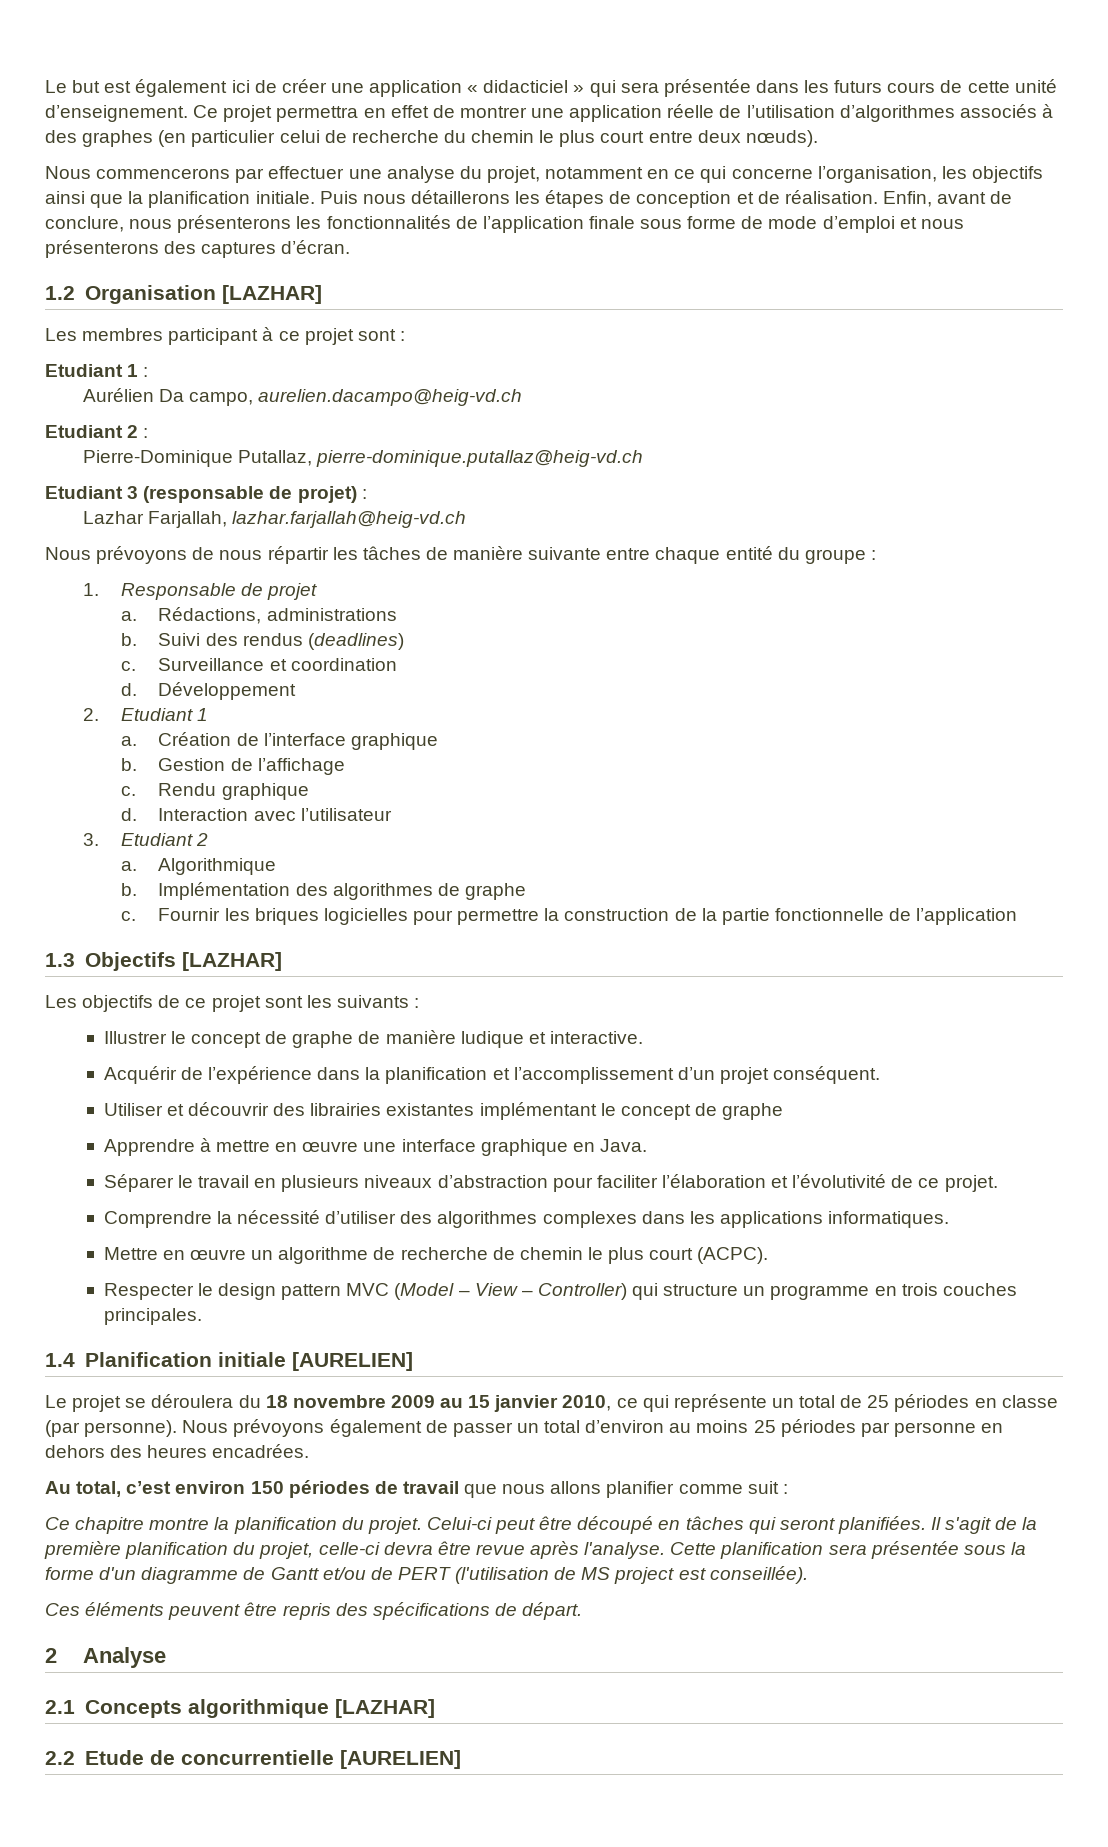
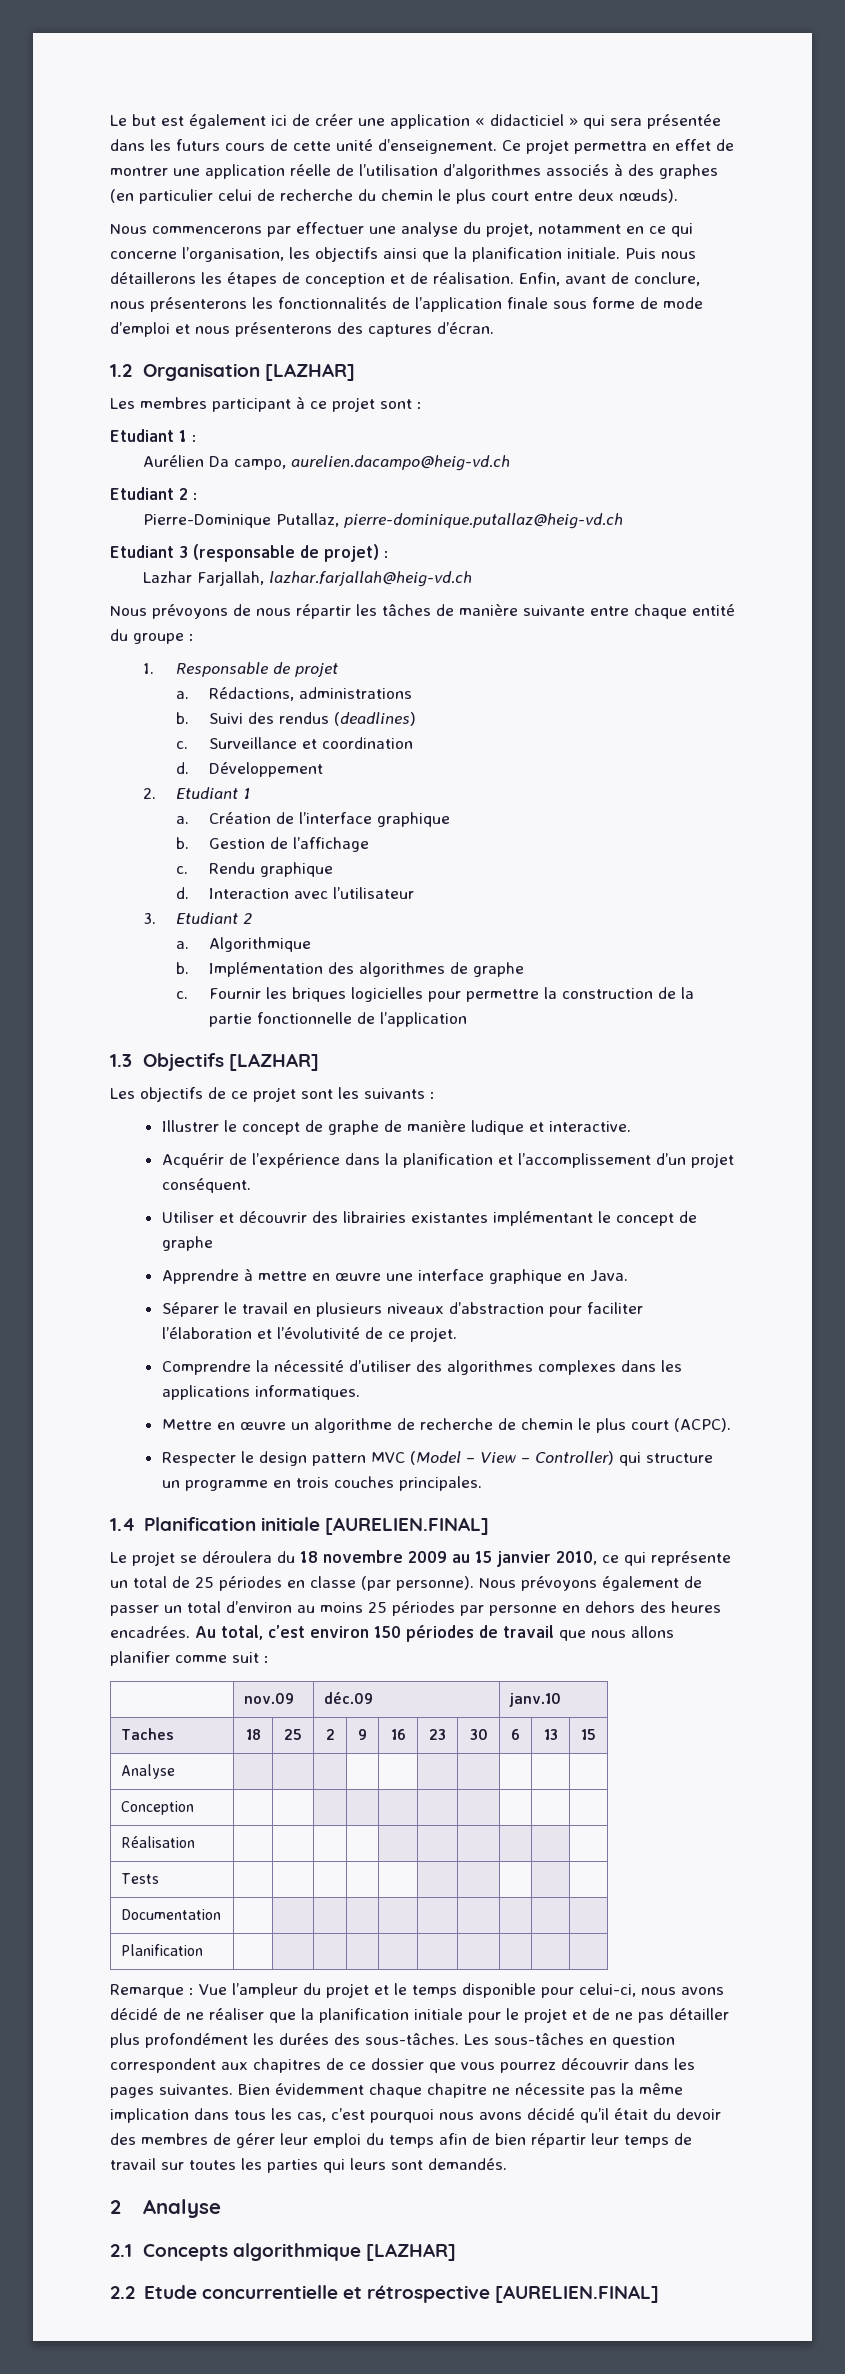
[291,1352,413,1371] [AURELIEN] -> [324,1517,489,1535] [AURELIEN.FINAL]
(310, 1451) // -> (190, 1632) none
[45,1516,1038,1534] [44,1541,1026,1559] [45,1566,808,1584] [45,1602,583,1620] // Ce chapitre montre la planification du projet. Celui-ci peut être découpé en tâches qui seront planifiées. Il s'agit de la première planification du projet, celle-ci devra être revue après l'analyse. Cette planification sera présentée sous la forme d'un diagramme de Gantt et/ou de PERT (l'utilisation de MS project est conseillée). // Ces éléments peuvent être repris des spécifications de départ. -> [244,1693,295,1704] [324,1692,374,1704] [509,1693,562,1707] [121,1728,175,1740] [245,1729,261,1740] [284,1729,302,1740] [325,1729,335,1740] [358,1729,367,1740] [390,1729,406,1740] [429,1729,446,1740] [469,1729,488,1740] [511,1729,520,1740] [543,1729,558,1740] [581,1729,596,1740] [121,1764,176,1779] [121,1801,195,1815] [121,1836,196,1848] [121,1873,160,1884] [121,1909,222,1920] [121,1944,204,1956] [110,1983,724,1998] [110,2008,729,2023] [110,2033,675,2048] [110,2058,695,2073] [110,2083,683,2098] [110,2108,721,2123] [110,2133,692,2148] [110,2158,507,2173] // | nov.09 | déc.09 | janv.10 // Taches | 18 | 25 | 2 | 9 | 16 | 23 | 30 | 6 | 13 | 15 // Analyse | | | | | | | | | | // Conception | | | | | | | | | | // Réalisation | | | | | | | | | | // Tests | | | | | | | | | | // Documentation | | | | | | | | | | // Planification | | | | | | | | | | // Remarque : Vue l’ampleur du projet et le temps disponible pour celui-ci, nous avons décidé de ne réaliser que la planification initiale pour le projet et de ne pas détailler plus profondément les durées des sous-tâches. Les sous-tâches en question correspondent aux chapitres de ce dossier que vous pourrez découvrir dans les pages suivantes. Bien évidemment chaque chapitre ne nécessite pas la même implication dans tous les cas, c’est pourquoi nous avons décidé qu’il était du devoir des membres de gérer leur emploi du temps afin de bien répartir leur temps de travail sur toutes les parties qui leurs sont demandés.
[149,1750,461,1769] de concurrentielle [AURELIEN] -> [201,2285,660,2303] concurrentielle et rétrospective [AURELIEN.FINAL]

